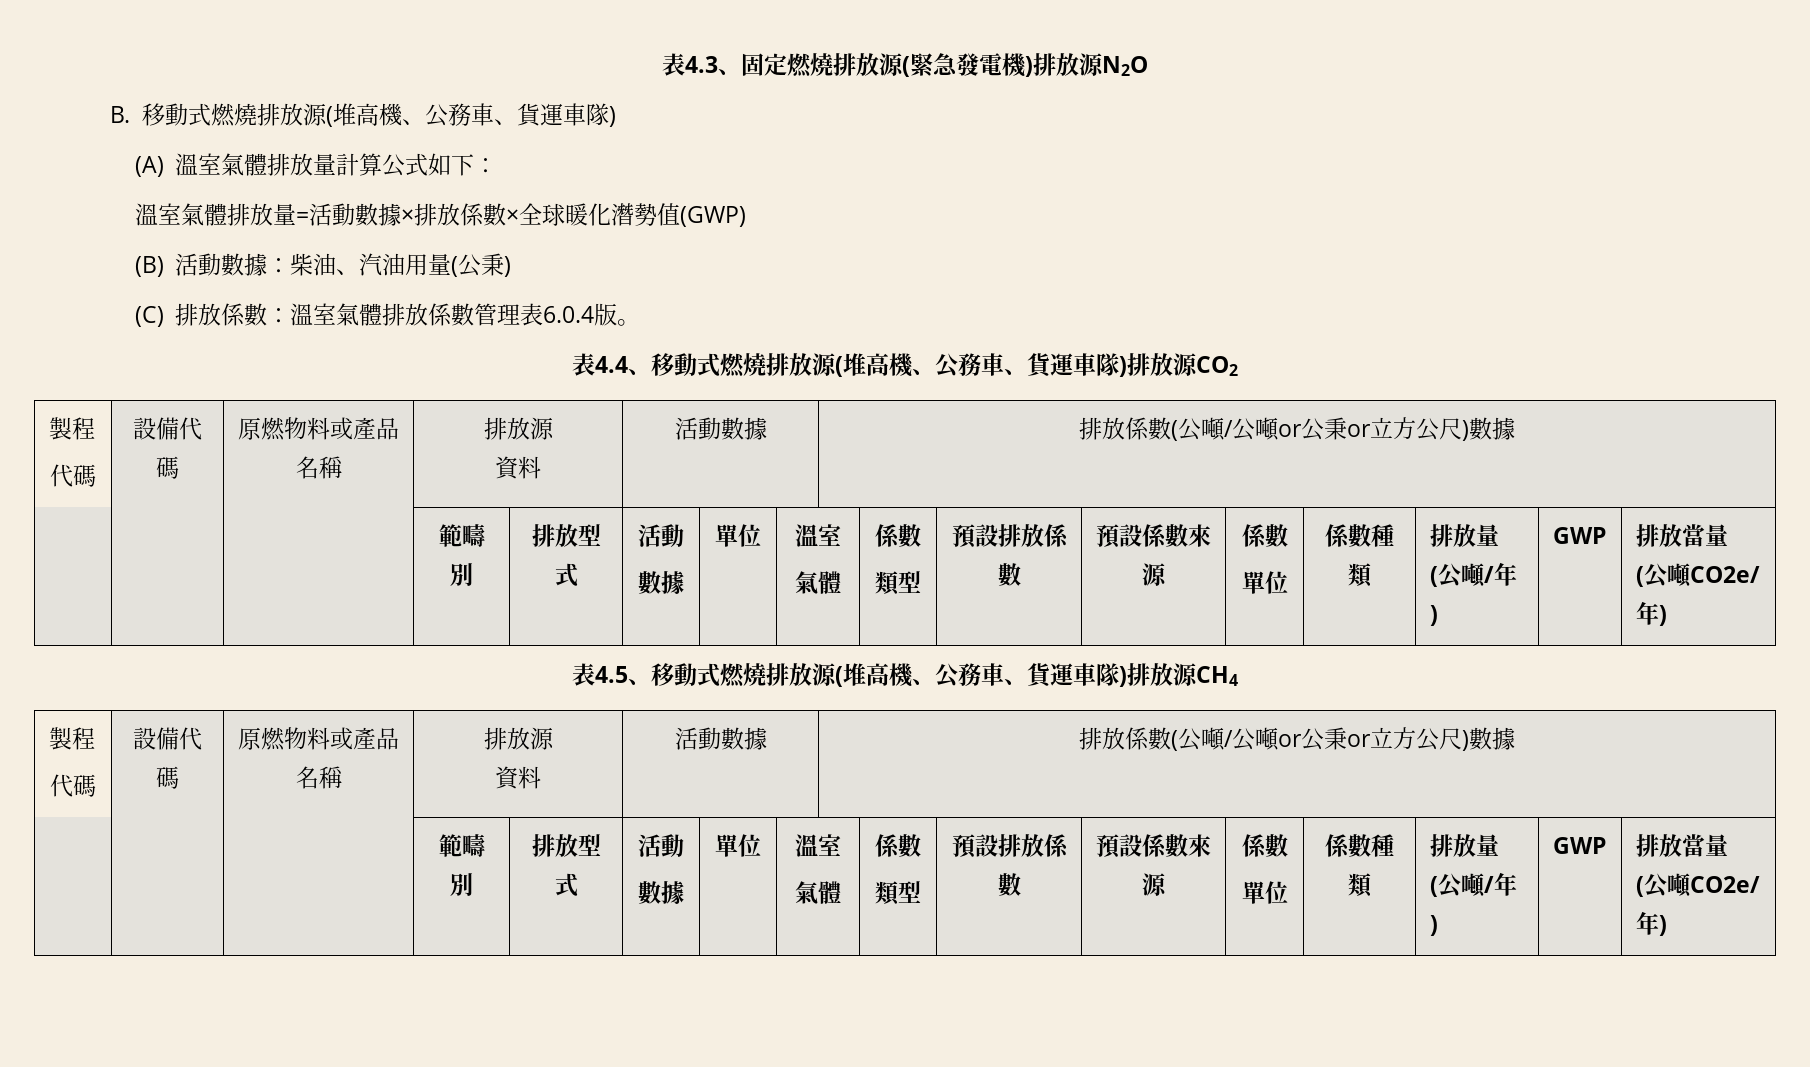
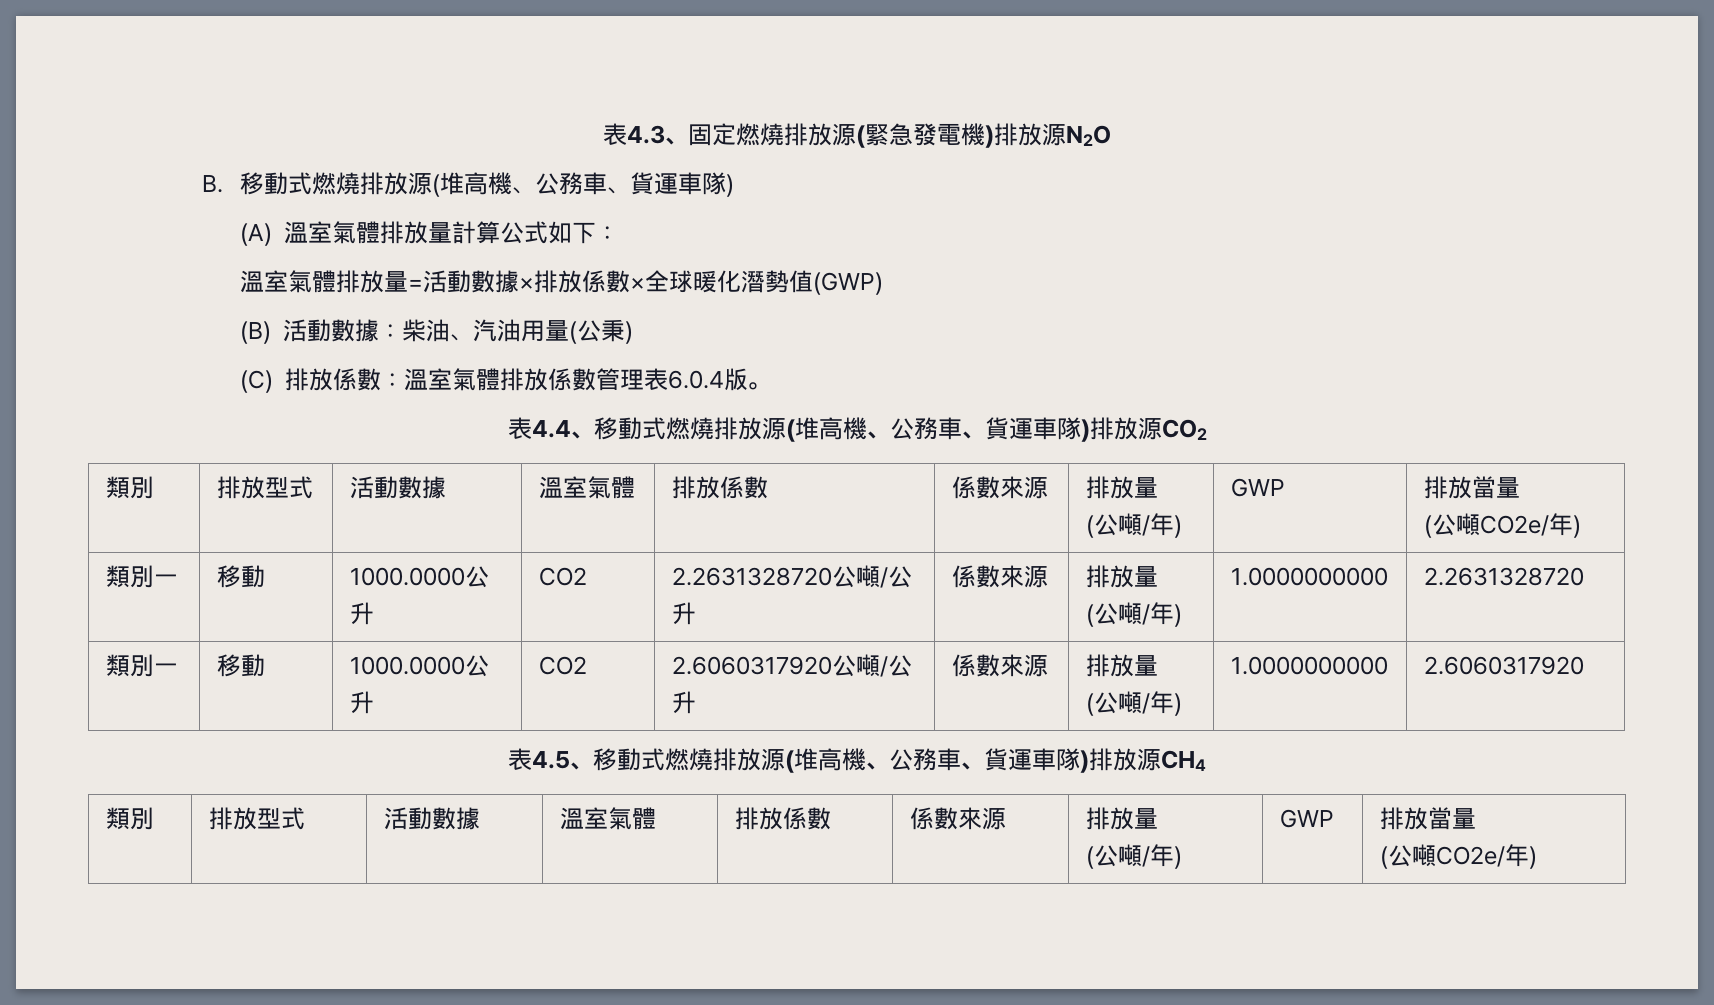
[48,417,95,440] [50,464,96,487] [133,417,202,440] [156,456,179,479] [237,417,399,441] [295,456,343,479] [483,417,554,440] [495,456,541,480] [674,417,767,440] [1079,417,1515,441] [438,524,485,547] [450,563,473,586] [531,524,601,547] [554,563,578,587] [638,524,684,548] [638,571,684,594] [715,524,761,547] [795,524,841,547] [795,571,841,595] [875,524,921,547] [875,571,921,595] [951,524,1069,548] [997,563,1021,586] [1096,524,1211,548] [1142,563,1167,586] [1241,524,1288,547] [1241,571,1288,594] [1325,524,1394,547] [1348,563,1372,587] 製程 // 代碼 | 設備代碼 | 原燃物料或產品名稱 | 排放源 // 資料 | 活動數據 | 排放係數(公噸/公噸or公秉or立方公尺)數據 // | | | 範疇別 | 排放型式 | 活動 // 數據 | 單位 | 溫室 // 氣體 | 係數 // 類型 | 預設排放係數 | 預設係數來源 | 係數 // 單位 | 係數種類 -> [105,476,154,499] [216,476,313,499] [349,476,446,499] [538,476,635,499] [671,476,768,499] [951,476,1048,499] 類別 | 排放型式 | 活動數據 | 溫室氣體 | 排放係數 | 係數來源
(1667, 615) none -> [105,565,178,588] [216,565,265,588] [349,566,489,588] [349,602,374,625] [538,567,587,586] [671,565,912,588] [671,602,696,625] [951,565,1048,588] [1085,565,1158,588] [1085,602,1182,627] [1230,567,1388,586] [1423,567,1584,586] [105,654,178,677] [216,654,265,677] [349,655,489,677] [349,691,374,714] [538,656,587,675] [671,654,912,677] [671,691,696,714] [951,654,1048,677] [1085,654,1158,677] [1085,691,1182,716] [1230,656,1388,675] [1423,656,1584,675] // 類別一 | 移動 | 1000.0000公升 | CO2 | 2.2631328720公噸/公升 | 係數來源 | 排放量 // (公噸/年) | 1.0000000000 | 2.2631328720 // 類別一 | 移動 | 1000.0000公升 | CO2 | 2.6060317920公噸/公升 | 係數來源 | 排放量 // (公噸/年) | 1.0000000000 | 2.6060317920
[48,727,95,750] [50,774,96,797] [133,727,202,750] [156,766,179,789] [237,727,399,751] [295,766,343,789] [483,727,554,750] [495,766,541,790] [674,727,767,750] [1079,727,1515,751] [438,834,485,857] [450,873,473,896] [531,834,601,857] [554,873,578,897] [638,834,684,858] [638,881,684,904] [715,834,761,857] [795,834,841,857] [795,881,841,905] [875,834,921,857] [875,881,921,905] [951,834,1069,858] [997,873,1021,896] [1096,834,1211,858] [1142,873,1167,896] [1241,834,1288,857] [1241,881,1288,904] [1325,834,1394,857] [1348,873,1372,897] 製程 // 代碼 | 設備代碼 | 原燃物料或產品名稱 | 排放源 // 資料 | 活動數據 | 排放係數(公噸/公噸or公秉or立方公尺)數據 // | | | 範疇別 | 排放型式 | 活動 // 數據 | 單位 | 溫室 // 氣體 | 係數 // 類型 | 預設排放係數 | 預設係數來源 | 係數 // 單位 | 係數種類 -> [105,807,154,830] [208,807,305,830] [383,807,480,830] [559,807,656,830] [734,807,831,830] [909,807,1006,830] 類別 | 排放型式 | 活動數據 | 溫室氣體 | 排放係數 | 係數來源

